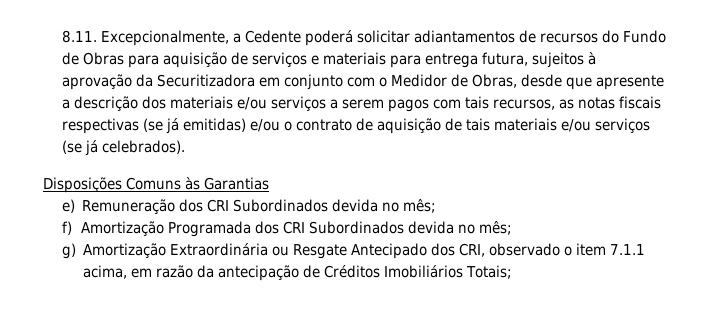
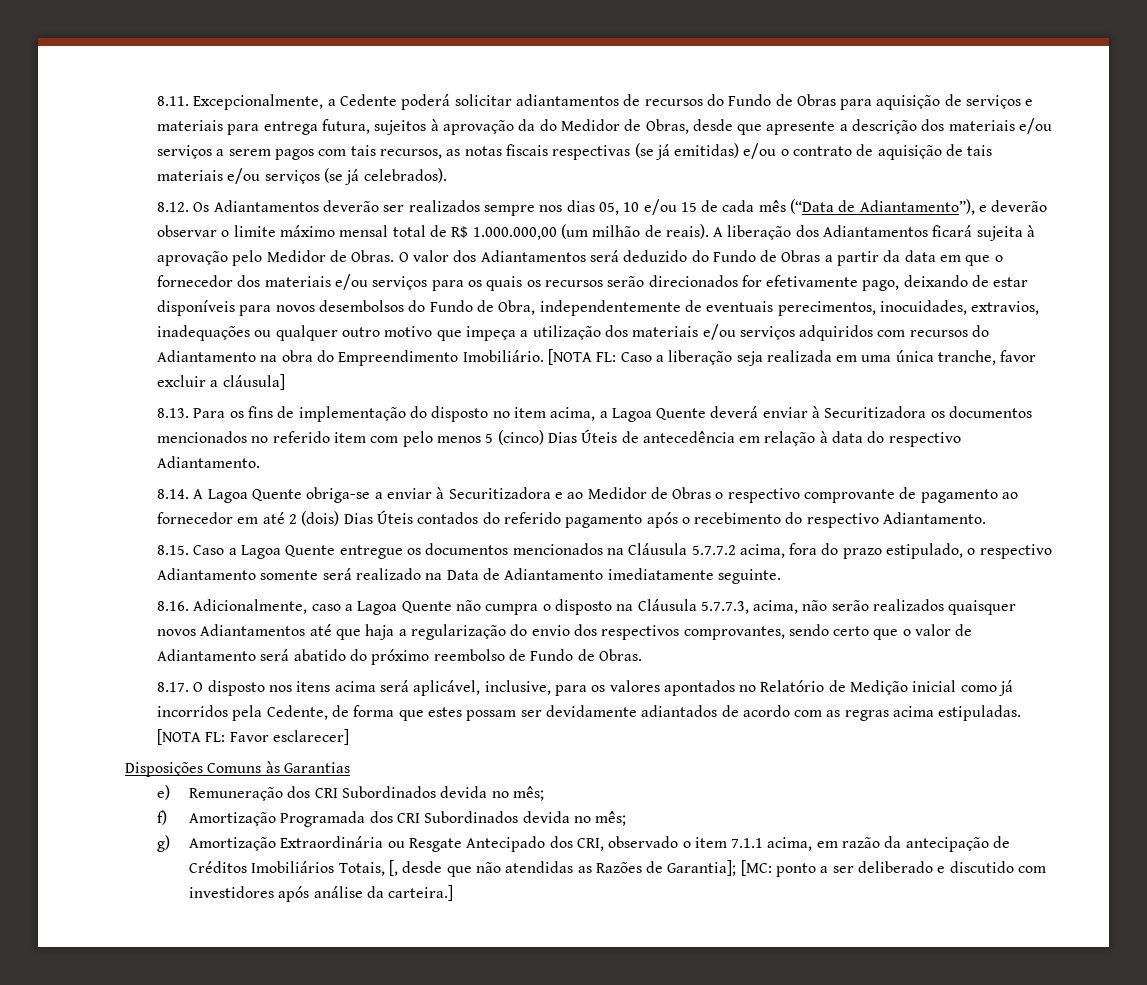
[156,74,387,90] Securitizadora em conjunto com o -> [539,119,557,131] do
(185, 147) none -> [156,199,1048,216] [156,224,1036,241] [156,250,1003,266] [156,274,1029,291] [156,300,1040,316] [156,324,990,341] [156,349,1037,366] [156,374,285,390] [156,406,1033,422] [156,429,961,447] [156,456,260,468] [156,487,1019,503] [156,510,987,528] [156,543,1052,559] [156,568,781,584] [156,599,1017,615] [156,624,973,640] [156,649,642,665] [156,680,1014,696] [156,705,1022,721] [156,729,349,745] // 8.12. Os Adiantamentos deverão ser realizados sempre nos dias 05, 10 e/ou 15 de cada mês (“Data de Adiantamento”), e deverão observar o limite máximo mensal total de R$ 1.000.000,00 (um milhão de reais). A liberação dos Adiantamentos ficará sujeita à aprovação pelo Medidor de Obras. O valor dos Adiantamentos será deduzido do Fundo de Obras a partir da data em que o fornecedor dos materiais e/ou serviços para os quais os recursos serão direcionados for efetivamente pago, deixando de estar disponíveis para novos desembolsos do Fundo de Obra, independentemente de eventuais perecimentos, inocuidades, extravios, inadequações ou qualquer outro motivo que impeça a utilização dos materiais e/ou serviços adquiridos com recursos do Adiantamento na obra do Empreendimento Imobiliário. [NOTA FL: Caso a liberação seja realizada em uma única tranche, favor excluir a cláusula] // 8.13. Para os fins de implementação do disposto no item acima, a Lagoa Quente deverá enviar à Securitizadora os documentos mencionados no referido item com pelo menos 5 (cinco) Dias Úteis de antecedência em relação à data do respectivo Adiantamento. // 8.14. A Lagoa Quente obriga-se a enviar à Securitizadora e ao Medidor de Obras o respectivo comprovante de pagamento ao fornecedor em até 2 (dois) Dias Úteis contados do referido pagamento após o recebimento do respectivo Adiantamento. // 8.15. Caso a Lagoa Quente entregue os documentos mencionados na Cláusula 5.7.7.2 acima, fora do prazo estipulado, o respectivo Adiantamento somente será realizado na Data de Adiantamento imediatamente seguinte. // 8.16. Adicionalmente, caso a Lagoa Quente não cumpra o disposto na Cláusula 5.7.7.3, acima, não serão realizados quaisquer novos Adiantamentos até que haja a regularização do envio dos respectivos comprovantes, sendo certo que o valor de Adiantamento será abatido do próximo reembolso de Fundo de Obras. // 8.17. O disposto nos itens acima será aplicável, inclusive, para os valores apontados no Relatório de Medição inicial como já incorridos pela Cedente, de forma que estes possam ser devidamente adiantados de acordo com as regras acima estipuladas. [NOTA FL: Favor esclarecer]
[466,265,513,279] Totais; -> [338,860,1047,877] [188,885,454,902] Totais, [, desde que não atendidas as Razões de Garantia]; [MC: ponto a ser deliberado e discutido com investidores após análise da carteira.]

